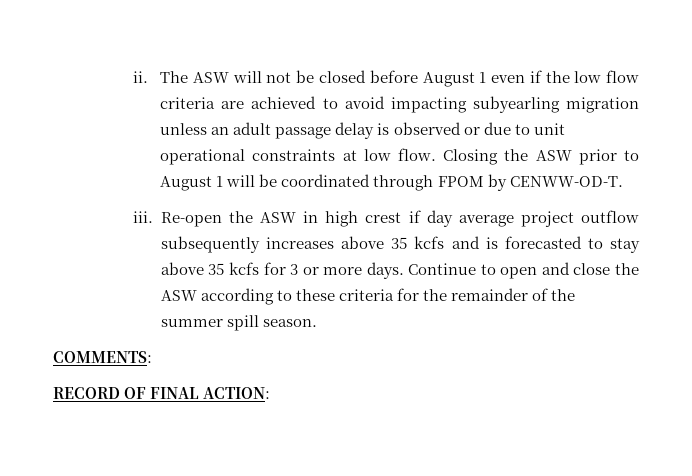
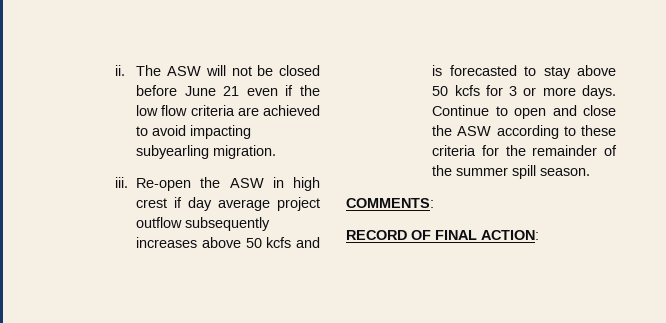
[422,72,487,87] August 1 -> [184,86,240,96] June 21
[566,97,639,113] [160,122,565,139] [160,148,639,165] [160,174,623,191] migration unless an adult passage delay is observed or due to unit operational constraints at low flow. Closing the ASW prior to August 1 will be coordinated through FPOM by CENWW-OD-T. -> [213,145,277,159] migration.
[391,237,408,249] 35 -> [245,238,262,248] 50
[208,263,225,275] 35 -> [432,86,449,96] 50

